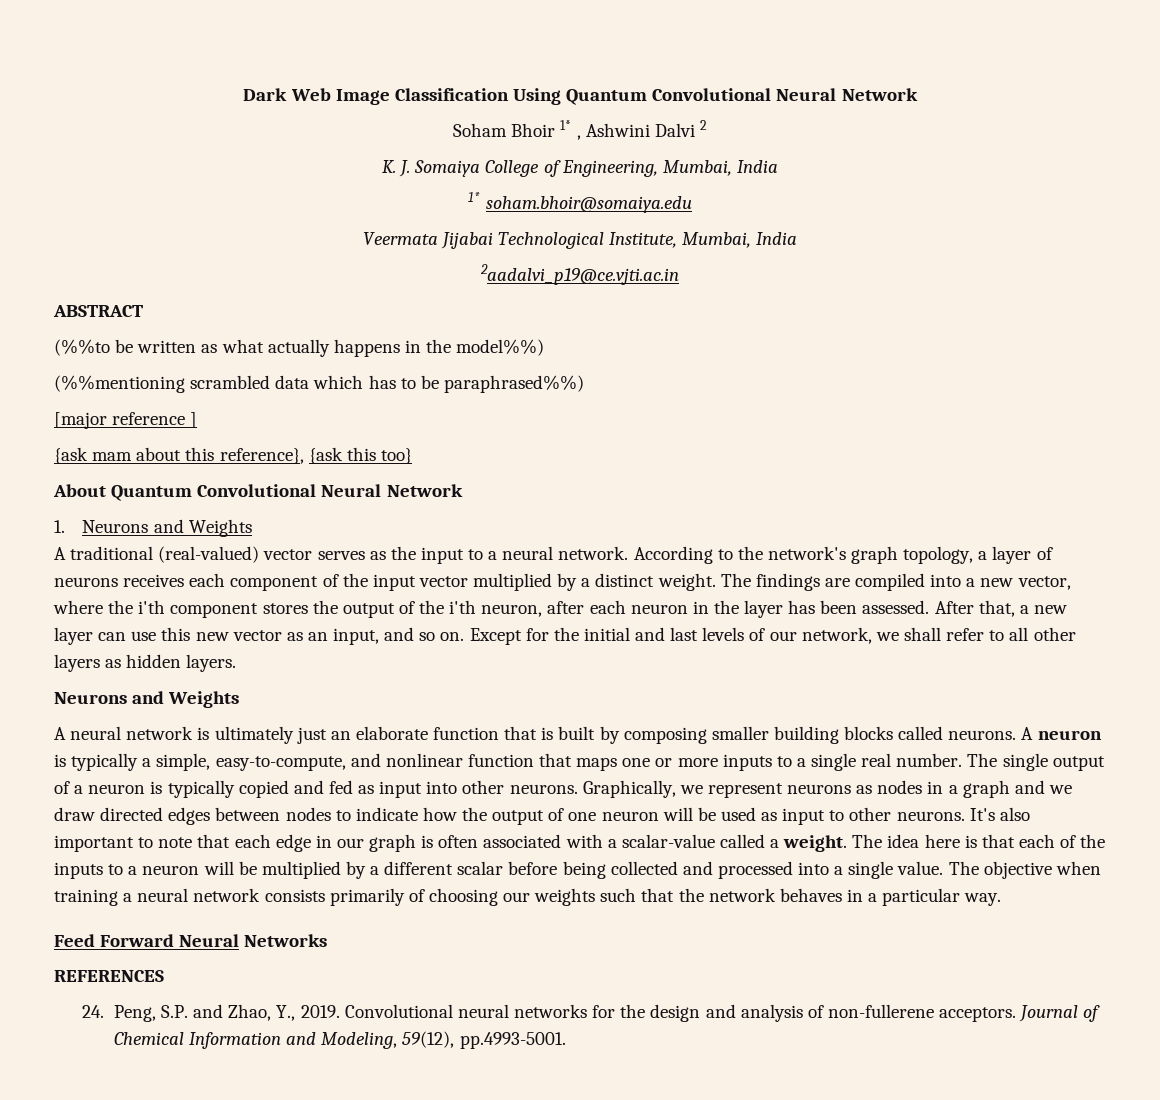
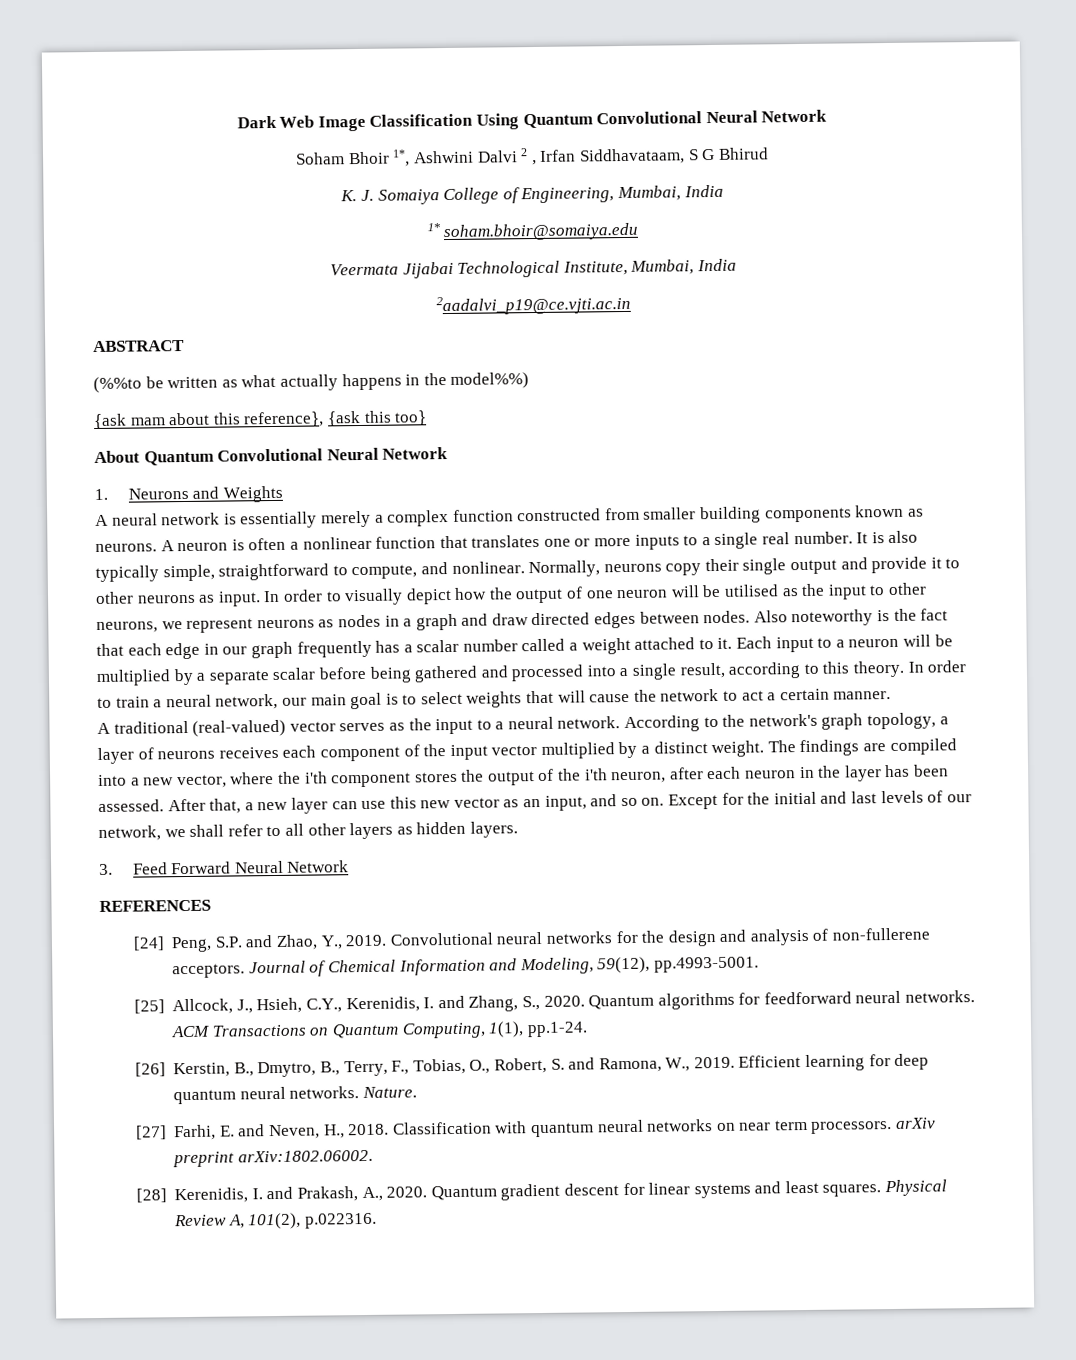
[560,120,572,130] [576,135,581,140] 1* , -> [392,149,411,167] 1*,
(707, 125) none -> [531,147,769,166] , Irfan Siddhavataam, S G Bhirud
[54,375,584,393] [54,412,198,429] // (%%mentioning scrambled data which has to be paraphrased%%) // [major reference ] -> (530, 380) none
(252, 528) none -> [95,504,924,529] [95,530,919,553] [95,556,961,583] [95,582,927,607] [96,608,949,634] [96,634,953,660] [96,660,967,687] [97,688,892,710] // A neural network is essentially merely a complex function constructed from smaller building components known as neurons. A neuron is often a nonlinear function that translates one or more inputs to a single real number. It is also typically simple, straightforward to compute, and nonlinear. Normally, neurons copy their single output and provide it to other neurons as input. In order to visually depict how the output of one neuron will be utilised as the input to other neurons, we represent neurons as nodes in a graph and draw directed edges between nodes. Also noteworthy is the fact that each edge in our graph frequently has a scalar number called a weight attached to it. Each input to a neuron will be multiplied by a separate scalar before being gathered and processed into a single result, according to this theory. In order to train a neural network, our main goal is to select weights that will cause the network to act a certain manner.
[54,691,240,708] [54,726,1102,744] [54,753,1105,771] [54,780,1072,798] [54,807,1030,825] [54,834,1106,852] [54,861,1101,879] [54,888,1002,906] Neurons and Weights // A neural network is ultimately just an elaborate function that is built by composing smaller building blocks called neurons. A neuron is typically a simple, easy-to-compute, and nonlinear function that maps one or more inputs to a single real number. The single output of a neuron is typically copied and fed as input into other neurons. Graphically, we represent neurons as nodes in a graph and we draw directed edges between nodes to indicate how the output of one neuron will be used as input to other neurons. It's also important to note that each edge in our graph is often associated with a scalar-value called a weight. The idea here is that each of the inputs to a neuron will be multiplied by a different scalar before being collected and processed into a single value. The objective when training a neural network consists primarily of choosing our weights such that the network behaves in a particular way. // -> [99,863,113,875] 3.
[244,934,328,947] Networks -> [287,860,350,873] Network
[82,1005,105,1018] 24. -> [132,936,165,951] [24]
(566, 1040) none -> [133,990,976,1015] [171,1021,588,1039] [134,1053,930,1078] [173,1086,417,1105] [135,1117,937,1141] [173,1149,373,1168] [135,1179,948,1204] [174,1212,377,1230] // [25] Allcock, J., Hsieh, C.Y., Kerenidis, I. and Zhang, S., 2020. Quantum algorithms for feedforward neural networks. ACM Transactions on Quantum Computing, 1(1), pp.1-24. // [26] Kerstin, B., Dmytro, B., Terry, F., Tobias, O., Robert, S. and Ramona, W., 2019. Efficient learning for deep quantum neural networks. Nature. // [27] Farhi, E. and Neven, H., 2018. Classification with quantum neural networks on near term processors. arXiv preprint arXiv:1802.06002. // [28] Kerenidis, I. and Prakash, A., 2020. Quantum gradient descent for linear systems and least squares. Physical Review A, 101(2), p.022316.

